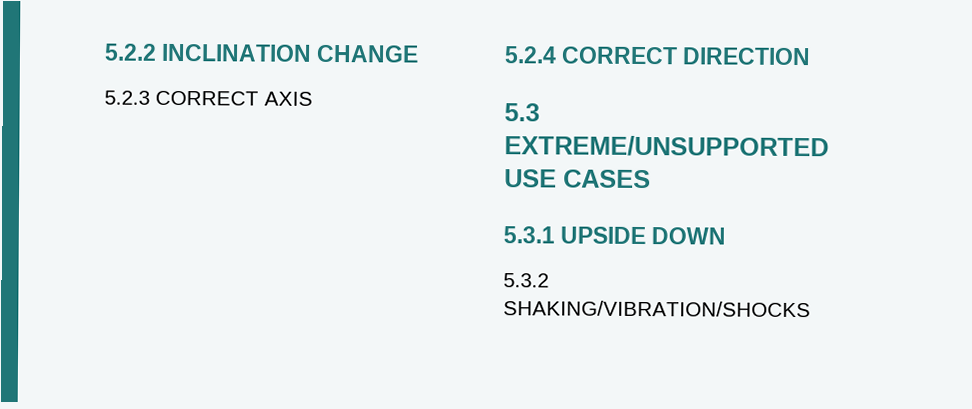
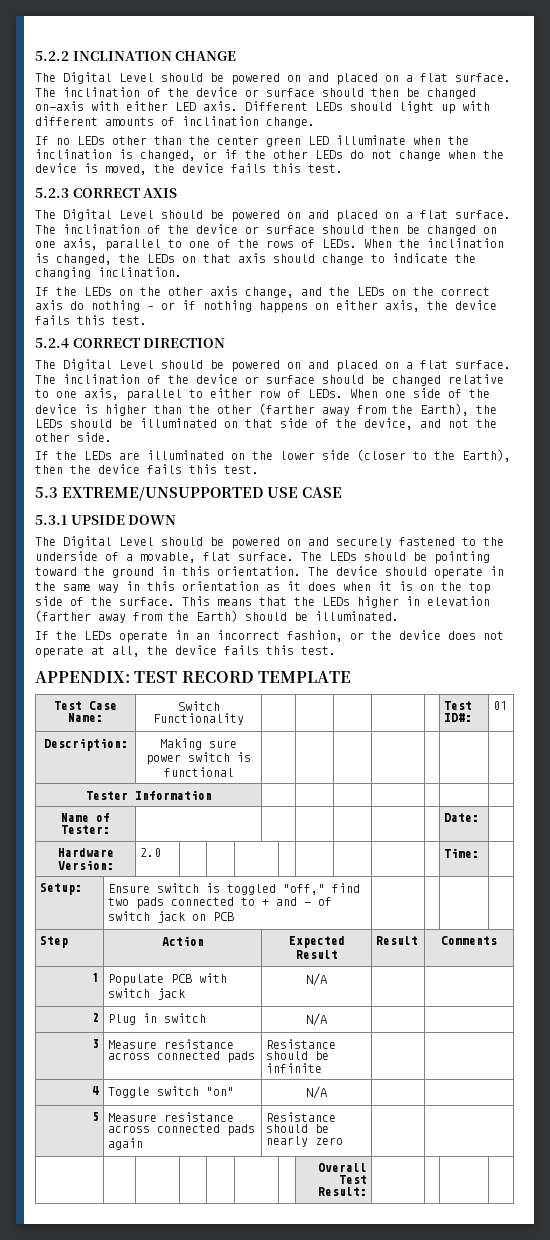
[104,90,313,106] [504,46,812,66] 5.2.3 CORRECT AXIS // 5.2.4 CORRECT DIRECTION -> [35,72,511,85] [35,87,476,99] [35,101,490,114] [35,116,315,128] [35,135,469,147] [35,149,504,161] [35,163,343,175] [35,188,178,198] [35,209,511,222] [35,224,497,236] [35,238,504,251] [35,253,476,265] [35,267,182,279] [35,286,490,298] [35,300,497,313] [35,315,147,325] [35,338,226,348] [35,359,511,372] [35,374,504,386] [35,388,490,401] [35,403,497,416] [35,418,497,430] [35,432,112,442] [35,449,511,462] [35,464,259,474] The Digital Level should be powered on and placed on a flat surface. The inclination of the device or surface should then be changed on-axis with either LED axis. Different LEDs should light up with different amounts of inclination change. // If no LEDs other than the center green LED illuminate when the inclination is changed, or if the other LEDs do not change when the device is moved, the device fails this test. // 5.2.3 CORRECT AXIS // The Digital Level should be powered on and placed on a flat surface. The inclination of the device or surface should then be changed on one axis, parallel to one of the rows of LEDs. When the inclination is changed, the LEDs on that axis should change to indicate the changing inclination. // If the LEDs on the other axis change, and the LEDs on the correct axis do nothing – or if nothing happens on either axis, the device fails this test. // 5.2.4 CORRECT DIRECTION // The Digital Level should be powered on and placed on a flat surface. The inclination of the device or surface should be changed relative to one axis, parallel to either row of LEDs. When one side of the device is higher than the other (farther away from the Earth), the LEDs should be illuminated on that side of the device, and not the other side. // If the LEDs are illuminated on the lower side (closer to the Earth), then the device fails this test.
[563,169,651,189] CASES -> [302,487,342,498] CASE
[503,273,549,288] [503,300,811,318] 5.3.2 SHAKING/VIBRATION/SHOCKS -> [35,536,504,549] [35,551,490,564] [35,566,504,579] [35,581,490,594] [35,596,490,608] [35,610,399,623] [35,630,504,643] [35,645,336,658] [35,671,351,683] [54,701,117,710] [68,713,103,722] [177,701,220,711] [153,713,244,725] [444,701,473,710] [444,713,473,722] [493,701,508,710] [43,738,128,751] [160,738,237,750] [146,752,251,765] [163,767,234,777] [85,790,212,800] [61,813,110,822] [61,825,110,834] [444,813,480,822] [57,848,114,857] [57,860,114,870] [140,848,162,857] [444,848,480,858] [40,883,83,895] [108,883,361,895] [108,897,333,909] [108,911,235,923] [40,936,69,948] [161,936,204,946] [288,936,345,948] [295,950,338,959] [376,936,419,945] [441,936,497,945] [91,973,99,982] [108,973,228,986] [108,988,186,1000] [306,973,327,986] [91,1013,99,1022] [108,1013,207,1025] [306,1013,327,1026] [91,1039,99,1048] [108,1039,235,1049] [108,1051,256,1063] [266,1039,337,1049] [266,1051,330,1060] [266,1063,323,1073] [91,1086,99,1095] [108,1086,235,1098] [306,1086,327,1099] [91,1112,99,1121] [108,1112,235,1122] [108,1124,256,1136] [108,1138,144,1150] [266,1112,337,1122] [266,1124,330,1133] [266,1136,344,1147] [317,1163,367,1172] [338,1175,367,1184] [317,1187,367,1196] The Digital Level should be powered on and securely fastened to the underside of a movable, flat surface. The LEDs should be pointing toward the ground in this orientation. The device should operate in the same way in this orientation as it does when it is on the top side of the surface. This means that the LEDs higher in elevation (farther away from the Earth) should be illuminated. // If the LEDs operate in an incorrect fashion, or the device does not operate at all, the device fails this test. // APPENDIX: TEST RECORD TEMPLATE // Test Case Name: | Switch Functionality | | | | | | Test ID#: | 01 // Description: | Making sure power switch is functional | | | | | | | // Tester Information | | | | | | | // Name of Tester: | | | | | | | Date: | // Hardware Version: | 2.0 | | | | | | | | | Time: | // Setup: | Ensure switch is toggled "off," find two pads connected to + and - of switch jack on PCB | | | | // Step | Action | Expected Result | Result | Comments // 1 | Populate PCB with switch jack | N/A | | // 2 | Plug in switch | N/A | | // 3 | Measure resistance across connected pads | Resistance should be infinite | | // 4 | Toggle switch "on" | N/A | | // 5 | Measure resistance across connected pads again | Resistance should be nearly zero | | // | | | | | | | Overall Test Result: | | | |

